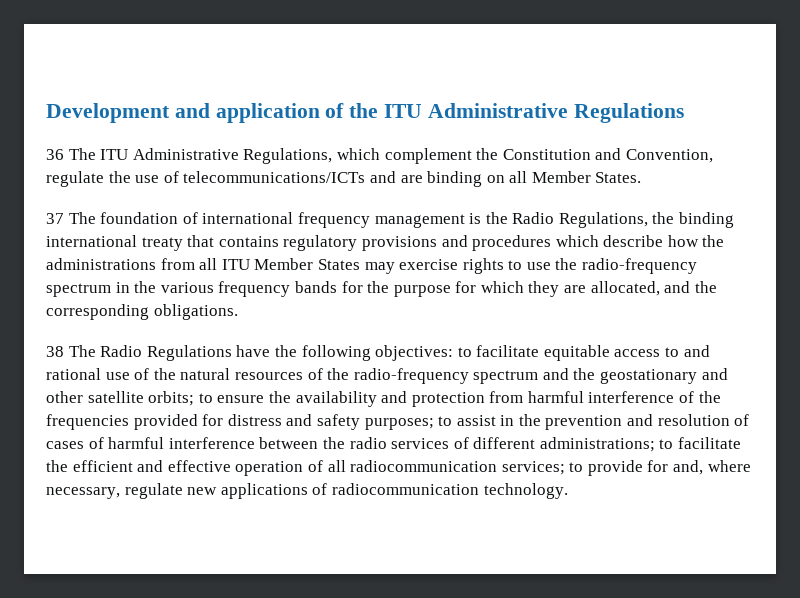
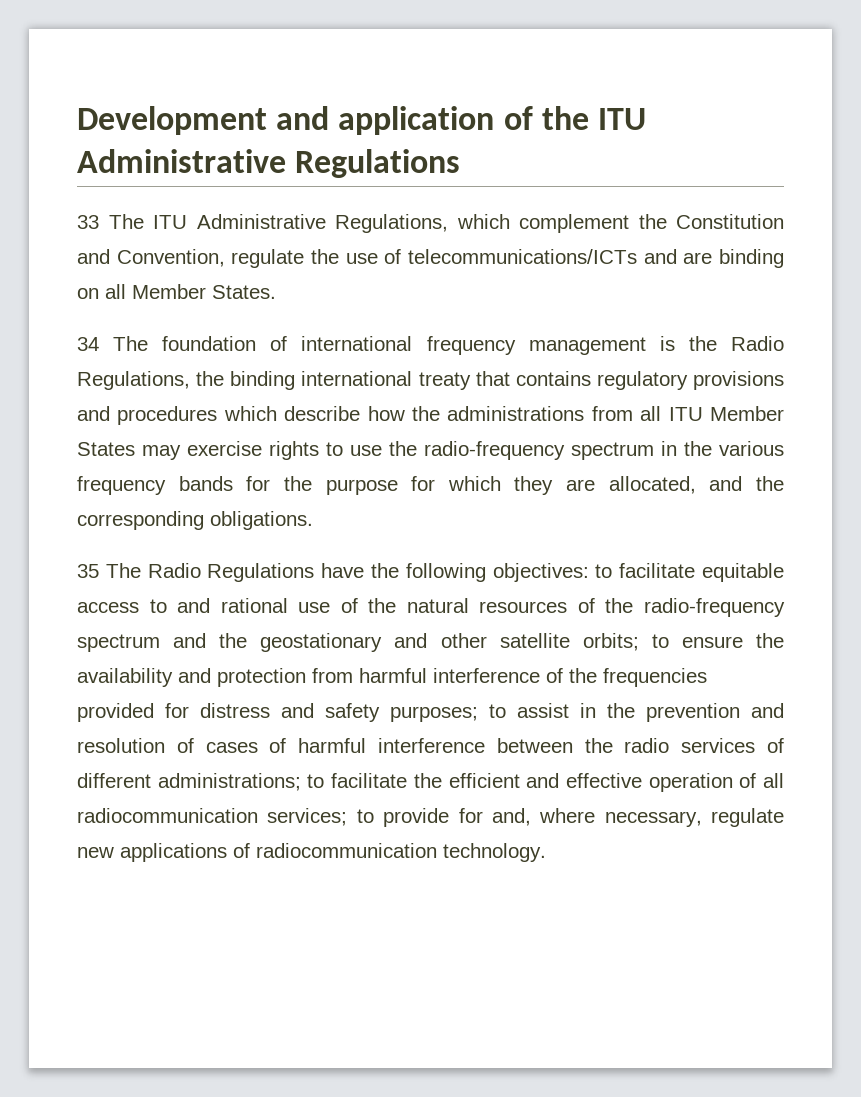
[46,149,64,160] 36 -> [77,215,99,229] 33
[46,213,64,224] 37 -> [77,337,99,351] 34
[46,346,64,357] 38 -> [77,564,99,578] 35

